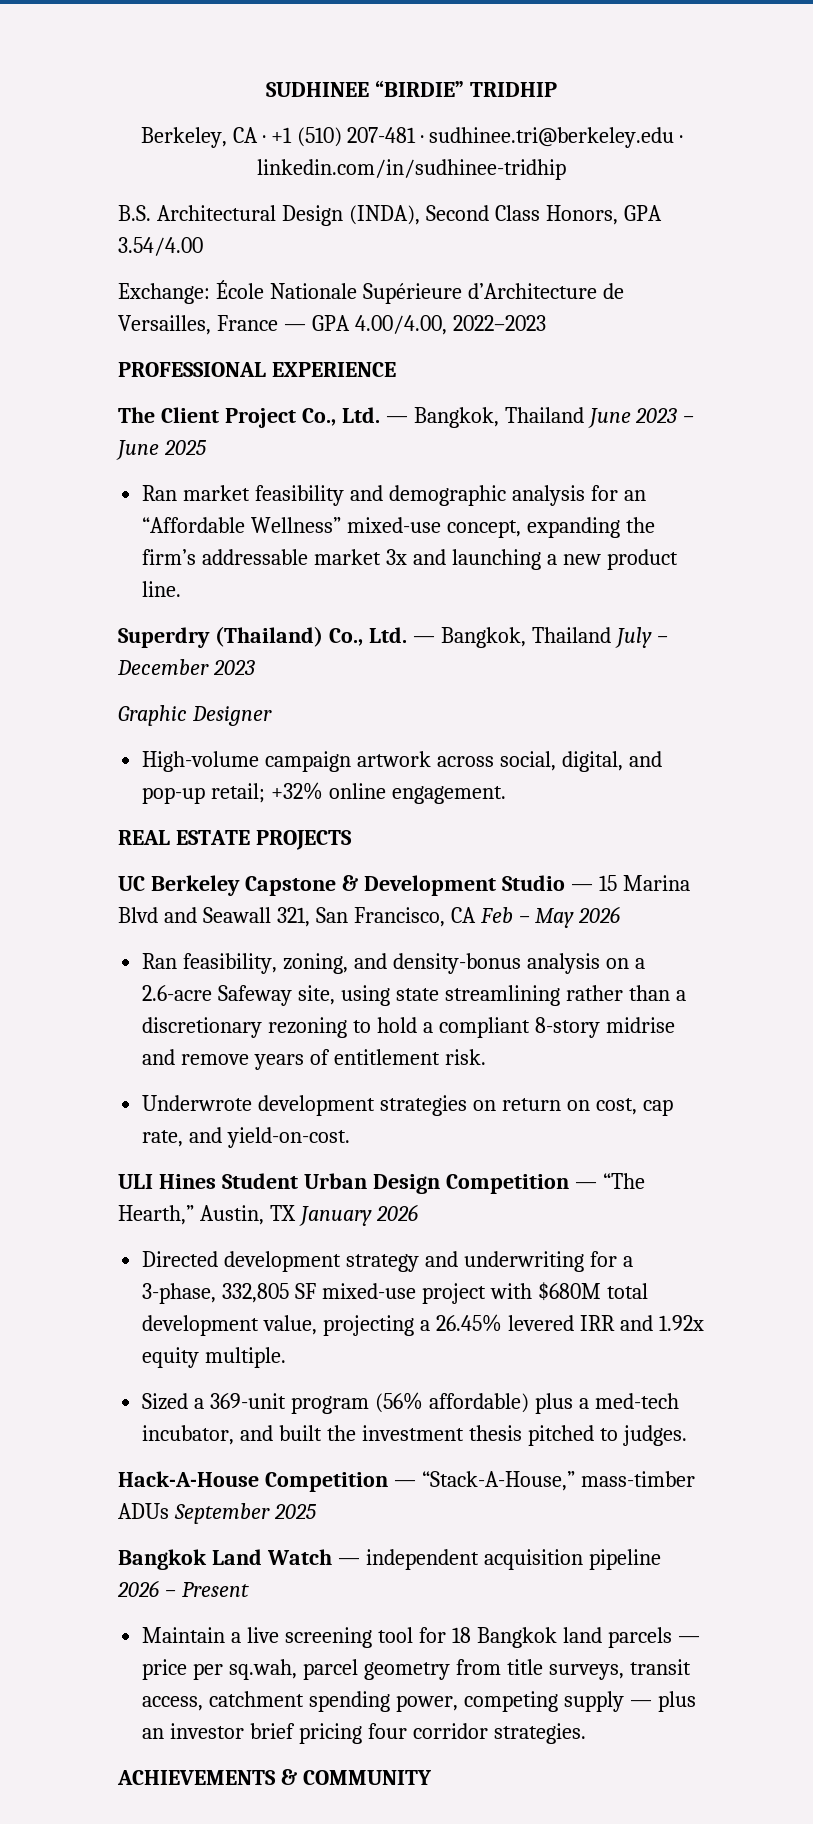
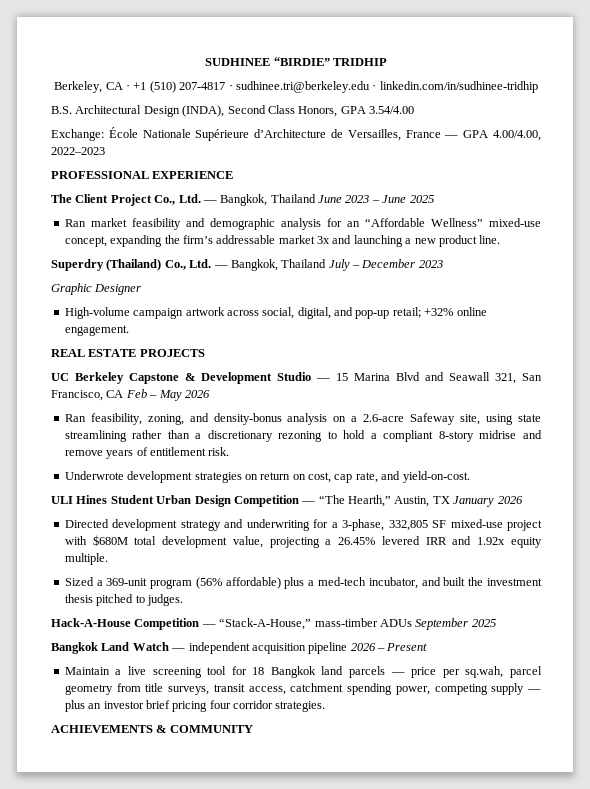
[347,127,417,143] 207-481 -> [179,82,226,90] 207-4817

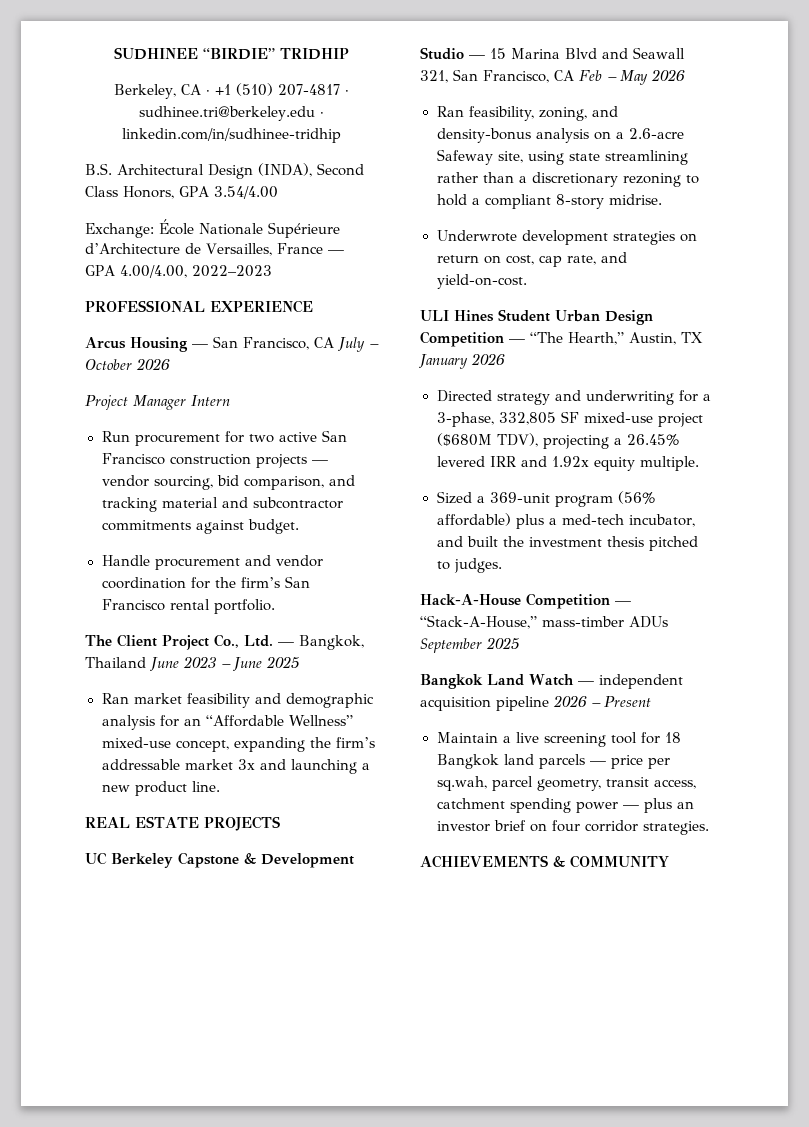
(234, 175) none -> [85,336,379,352] [85,358,170,370] [85,395,230,410] [101,430,347,446] [101,453,328,468] [101,475,355,490] [101,497,343,512] [101,519,299,534] [101,555,323,570] [101,576,310,589] [101,599,275,614] // Arcus Housing — San Francisco, CA July – October 2026 // Project Manager Intern // Run procurement for two active San Francisco construction projects — vendor sourcing, bid comparison, and tracking material and subcontractor commitments against budget. // Handle procurement and vendor coordination for the firm’s San Francisco rental portfolio.
[51,259,443,271] [51,283,142,295] [64,307,487,319] [64,325,129,336] // Superdry (Thailand) Co., Ltd. — Bangkok, Thailand July – December 2023 // Graphic Designer // High-volume campaign artwork across social, digital, and pop-up retail; +32% online engagement. -> (220, 786) none
[479,430,542,439] [64,447,230,459] midrise and remove years of entitlement risk. -> [608,194,662,205] midrise.
[112,519,178,531] development -> (492, 396) none
[64,535,263,548] with $680M total development value, -> [436,433,538,447] ($680M TDV),
[64,683,209,695] geometry from title surveys, -> [536,779,602,791] geometry,
[395,683,525,695] power, competing supply -> [575,802,618,813] power
[172,701,208,712] pricing -> [529,823,547,832] on

